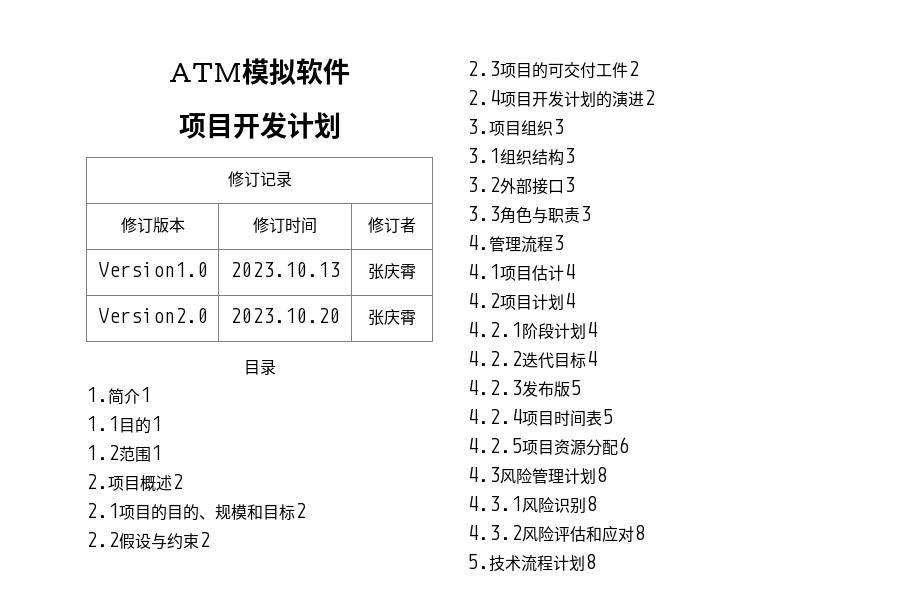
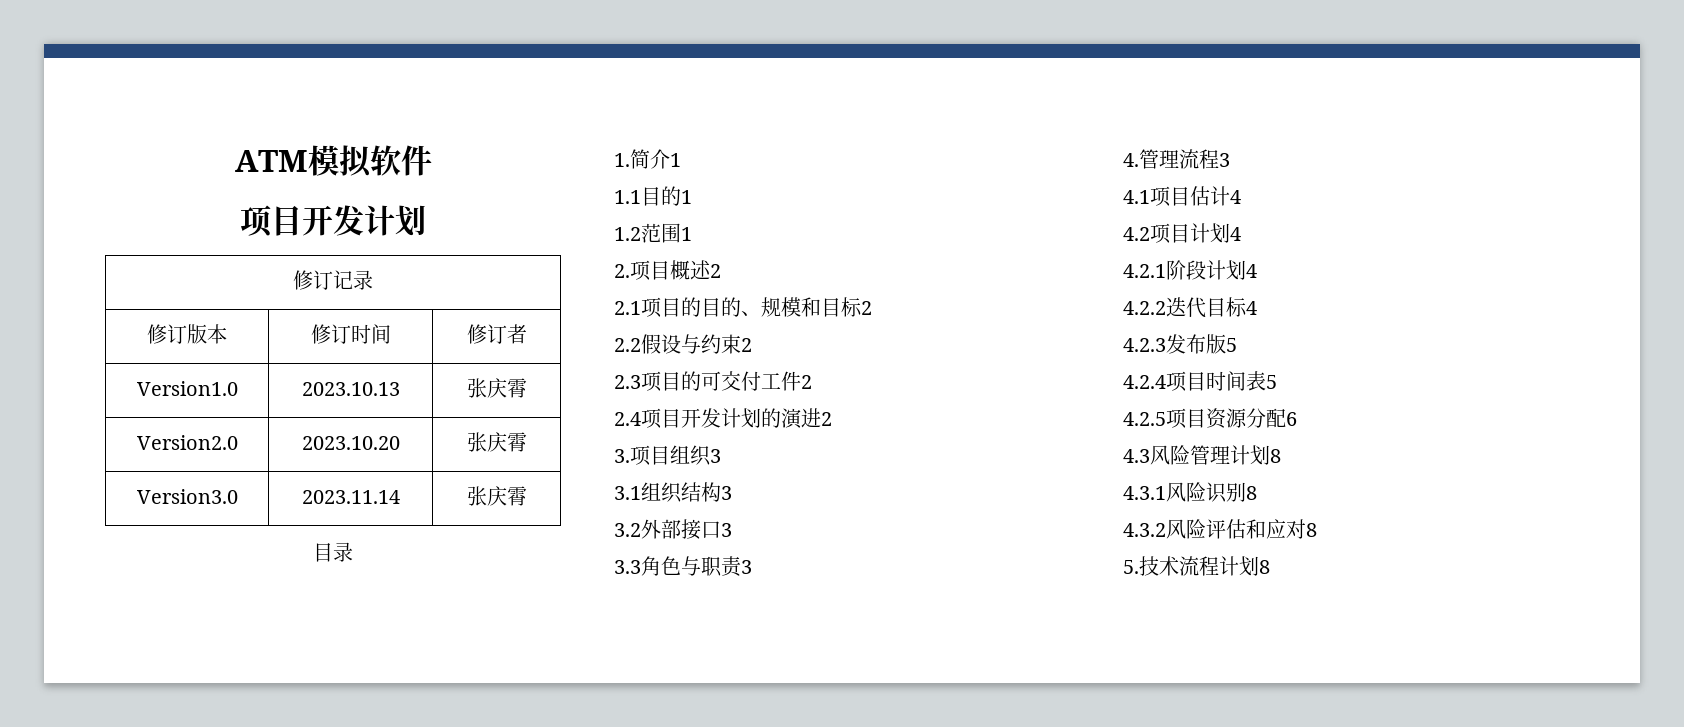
(416, 317) none -> [136,489,238,504] [301,490,400,504] [466,486,527,506] // Version3.0 | 2023.11.14 | 张庆霄

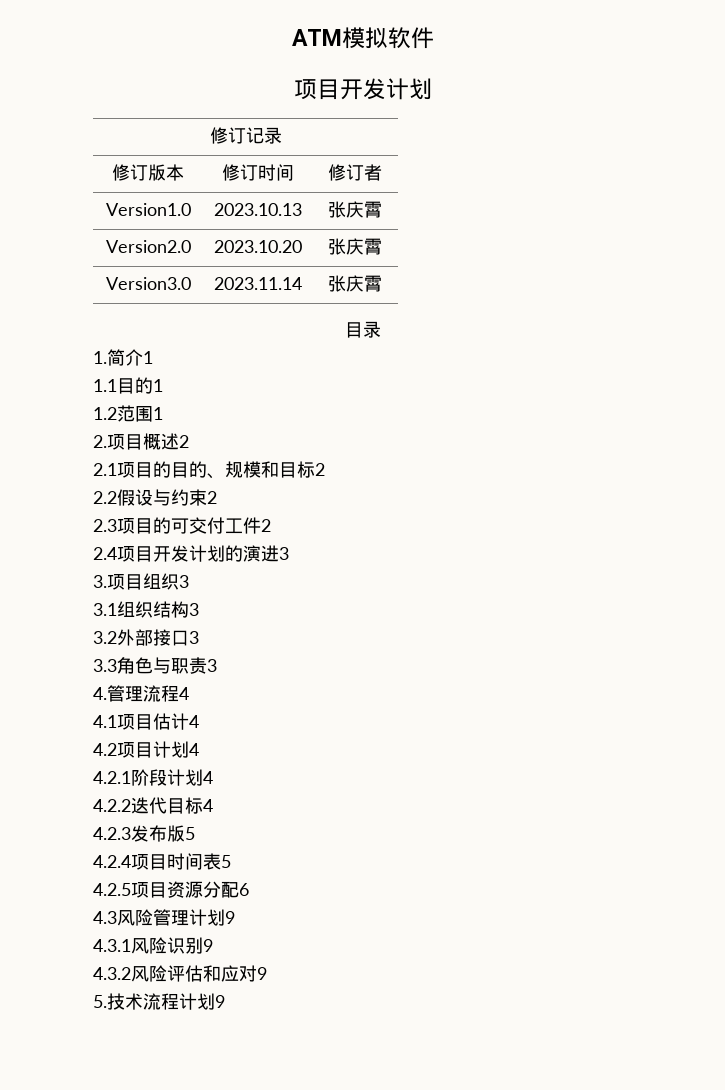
[821,412,832,426] 2 -> [279,547,289,560] 3
[1219,153,1230,167] 3 -> [179,687,189,700] 4
[1270,449,1281,463] 8 -> [225,911,235,924] 9
[1246,486,1257,500] 8 -> [203,939,213,952] 9
[1306,523,1317,537] 8 -> [257,967,267,980] 9
[1259,560,1270,574] 8 -> [215,995,225,1008] 9

